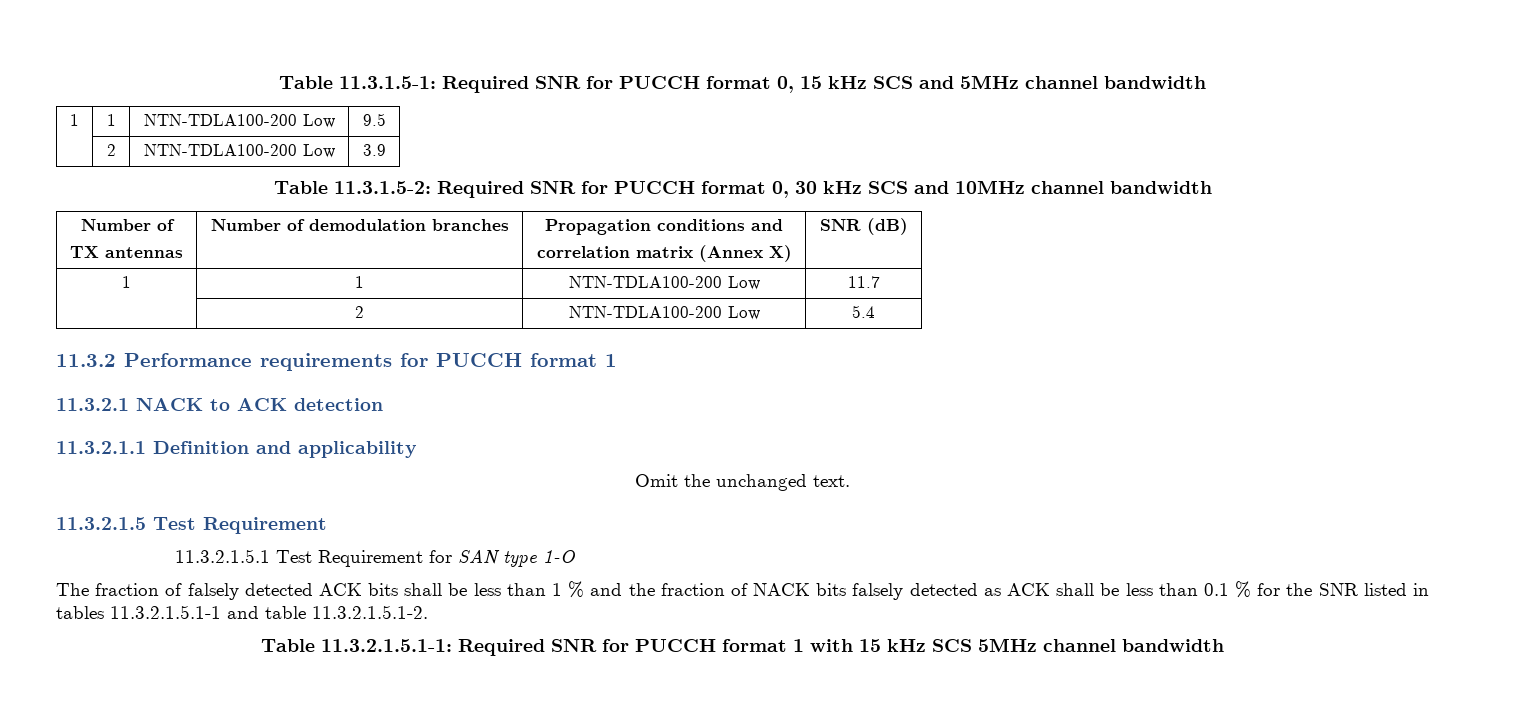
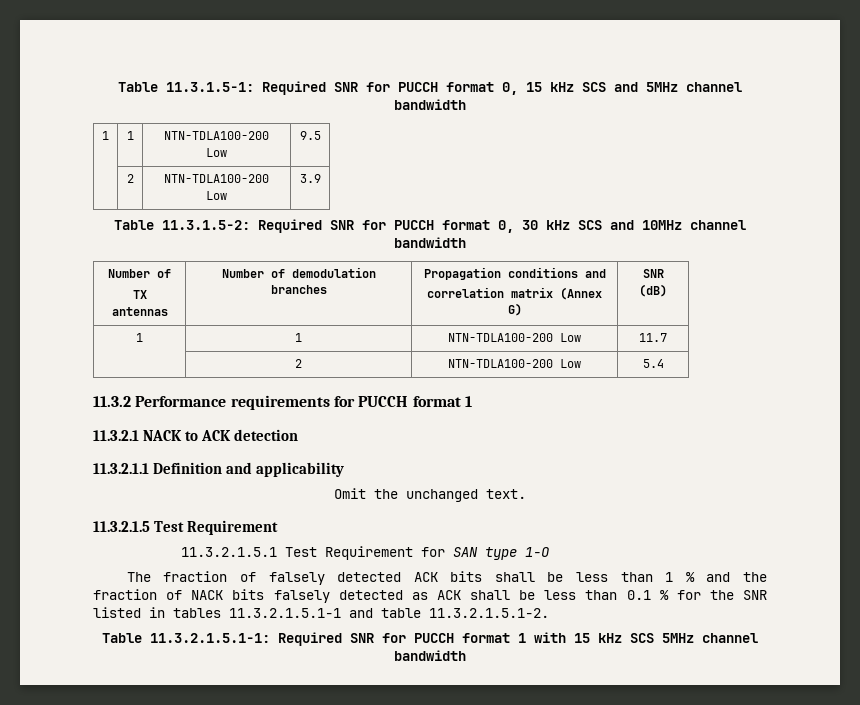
[768,245,792,262] X) -> [507,303,522,316] G)

